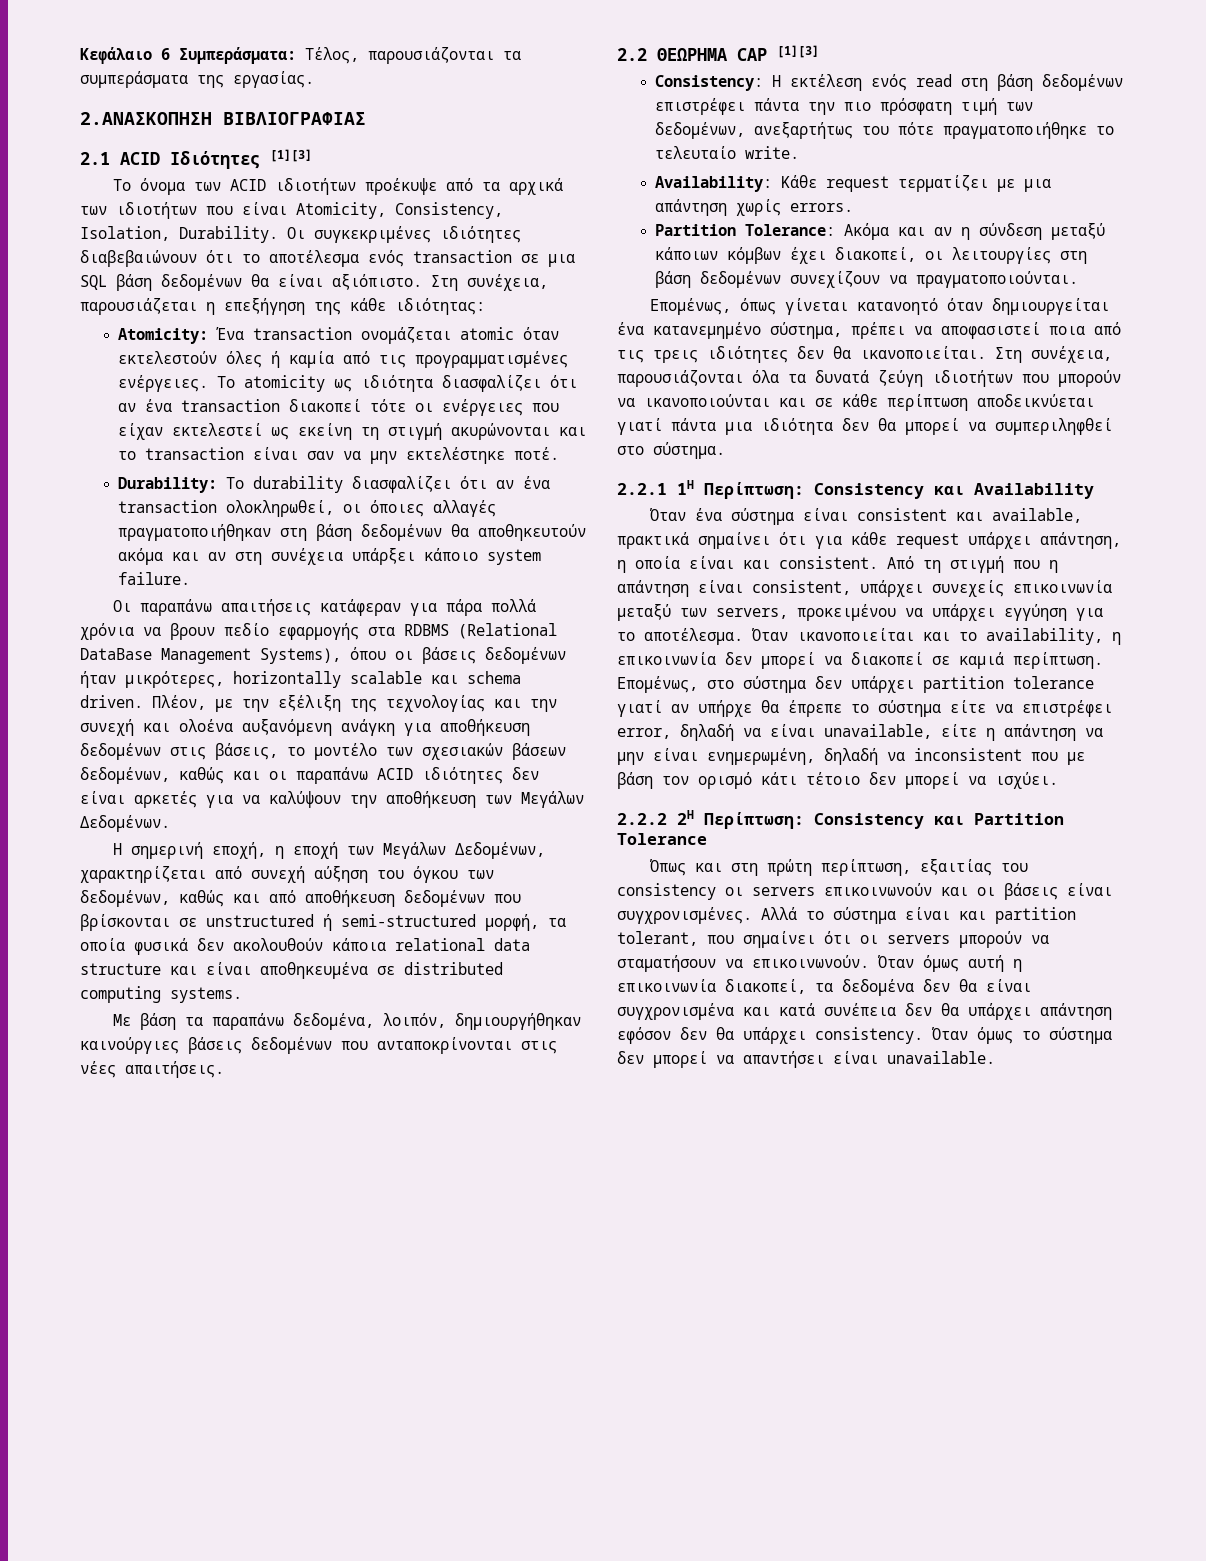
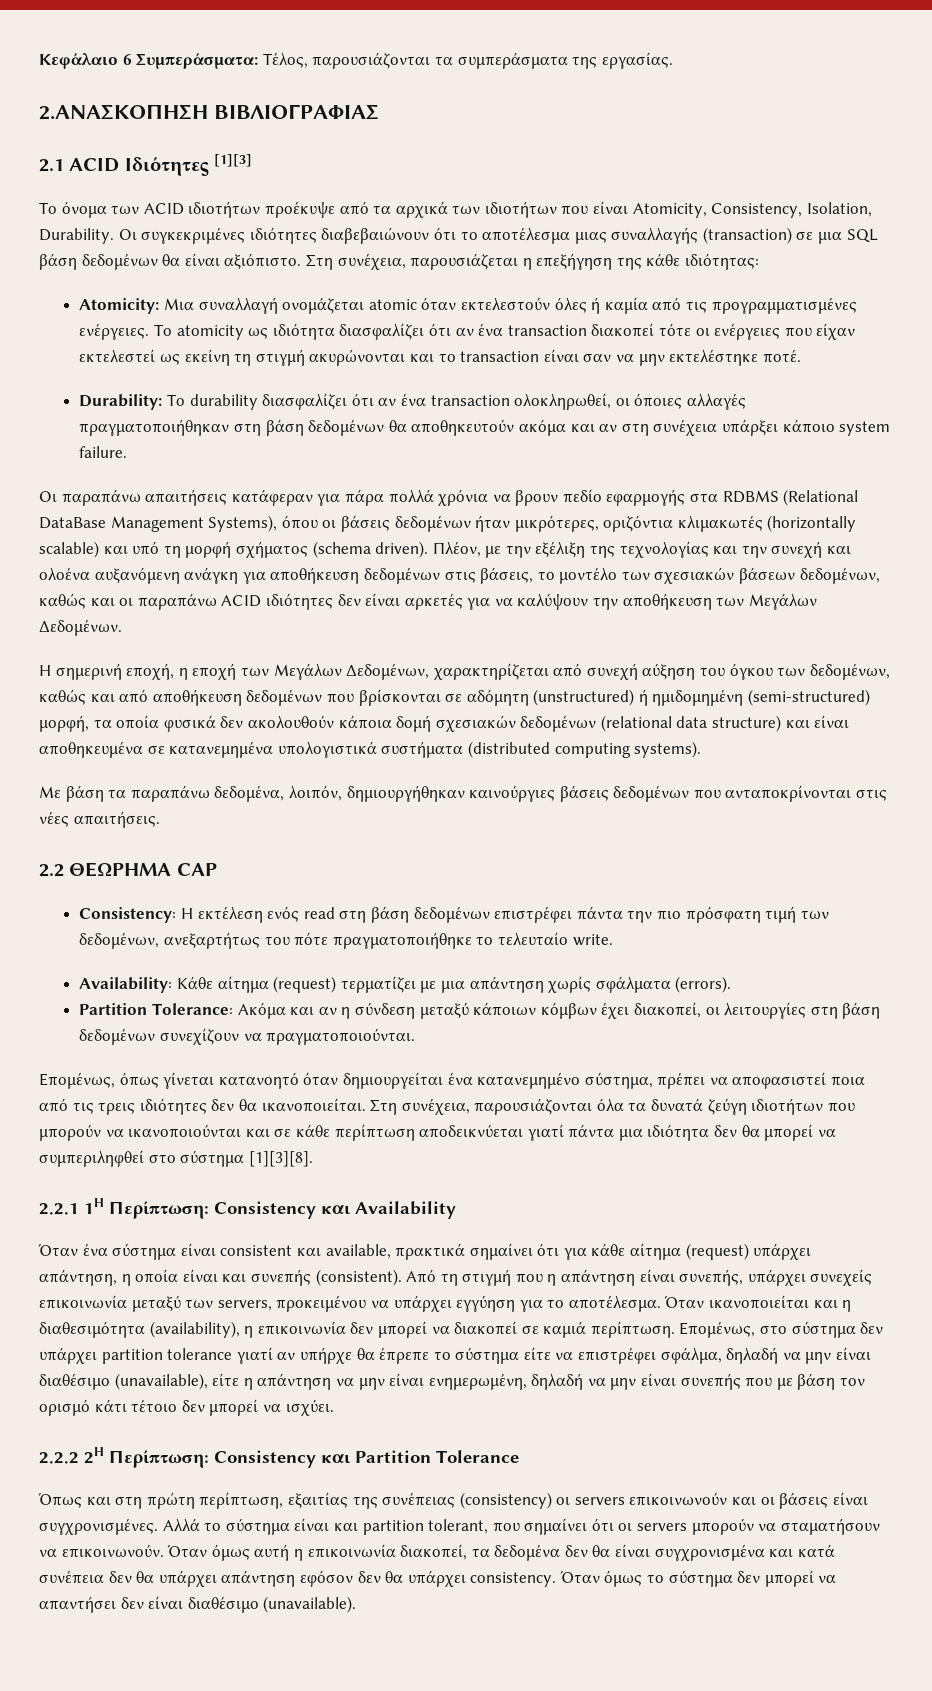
[368,250,512,267] ενός transaction -> [574,227,792,244] μιας συναλλαγής (transaction)
[216,327,353,340] Ένα transaction -> [164,297,278,314] Μια συναλλαγή
[233,671,521,688] [80,695,143,708] horizontally scalable και schema driven. -> [603,515,857,532] [39,541,429,558] οριζόντια κλιμακωτές (horizontally scalable) και υπό τη μορφή σχήματος (schema driven).
[206,914,476,931] unstructured ή semi-structured -> [466,689,871,706] αδόμητη (unstructured) ή ημιδομημένη (semi-structured)
[395,938,530,951] [80,962,503,979] [80,986,242,1003] relational data structure και είναι αποθηκευμένα σε distributed computing systems. -> [396,715,850,732] [39,741,702,758] δομή σχεσιακών δεδομένων (relational data structure) και είναι αποθηκευμένα σε κατανεμημένα υπολογιστικά συστήματα (distributed computing systems).
[777,45,819,58] [1][3] -> (217, 869) none
[826,176,890,192] request -> [217,976,337,993] αίτημα (request)
[790,203,854,212] errors. -> [595,976,732,993] σφάλματα (errors).
[653,442,725,459] σύστημα. -> [180,1150,313,1167] σύστημα [1][3][8].
[896,533,959,549] request -> [630,1243,749,1260] αίτημα (request)
[779,556,878,569] consistent. -> [250,1269,402,1286] συνεπής (consistent).
[752,580,851,595] consistent, -> [679,1269,744,1286] συνεπής,
[959,628,1103,645] το availability, -> [842,1300,852,1312] [39,1321,240,1338] η διαθεσιμότητα (availability),
[617,724,932,741] error, δηλαδή να είναι unavailable, -> [660,1347,872,1364] [39,1373,208,1390] σφάλμα, δηλαδή να μην είναι διαθέσιμο (unavailable),
[914,748,1022,761] inconsistent -> [610,1373,741,1390] μην είναι συνεπής
[1001,863,1029,872] [617,883,716,900] του consistency -> [352,1492,552,1509] της συνέπειας (consistency)
[833,1051,995,1064] είναι unavailable. -> [120,1596,357,1613] δεν είναι διαθέσιμο (unavailable).

